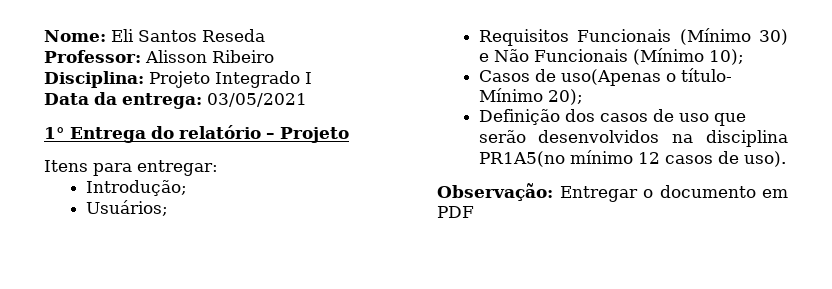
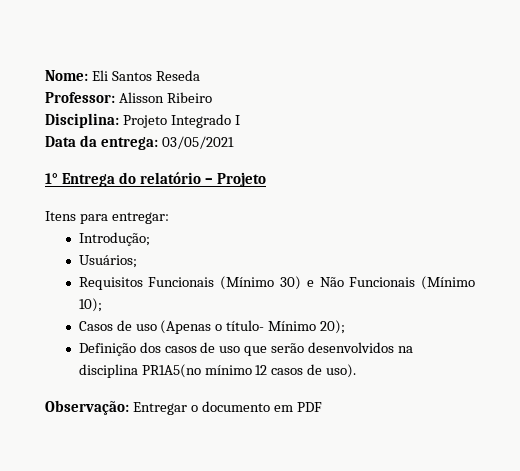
[560,69,661,86] uso(Apenas -> [135,320,212,334] uso (Apenas

